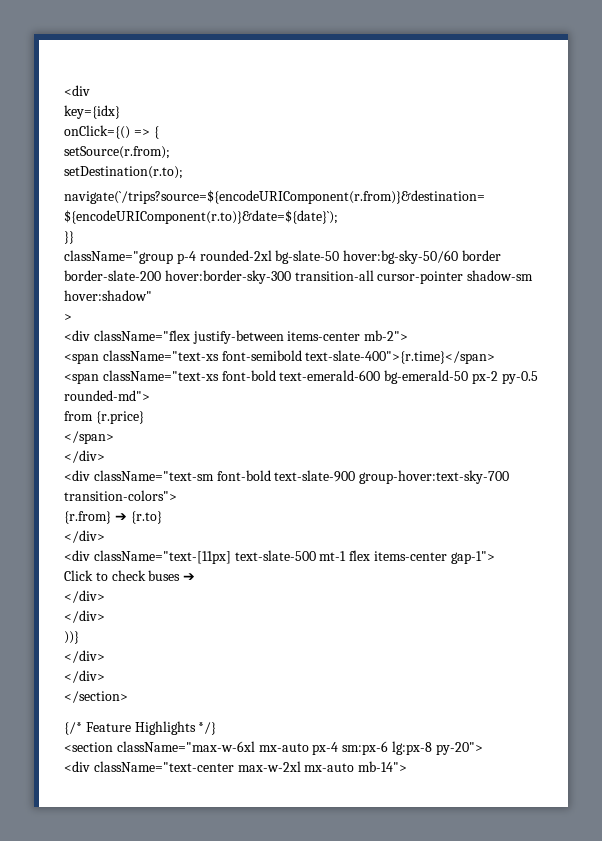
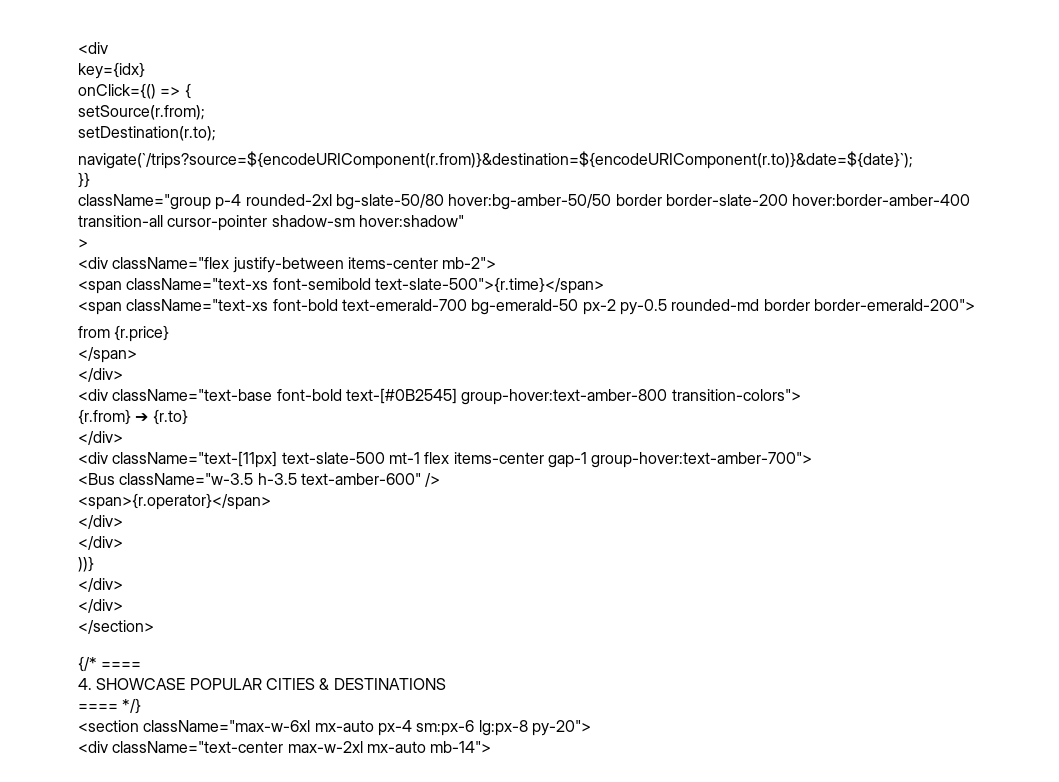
[275,250,459,264] bg-slate-50 hover:bg-sky-50/60 -> [335,194,612,210] bg-slate-50/80 hover:bg-amber-50/50
[164,270,291,284] hover:border-sky-300 -> [792,194,971,206] hover:border-amber-400
[305,350,496,364] text-slate-400">{r.time}</span> -> [374,277,604,294] text-slate-500">{r.time}</span>
[279,370,381,381] text-emerald-600 -> [341,299,467,311] text-emerald-700
[64,390,150,401] rounded-md"> -> [671,299,975,311] rounded-md border border-emerald-200">
[93,470,510,484] className="text-sm font-bold text-slate-900 group-hover:text-sky-700 -> [112,388,668,405] className="text-base font-bold text-[#0B2545] group-hover:text-amber-800
[450,551,495,564] [64,570,196,581] gap-1"> // Click to check buses ➔ -> [547,452,813,468] [78,473,441,487] [78,493,271,510] gap-1 group-hover:text-amber-700"> // <Bus className="w-3.5 h-3.5 text-amber-600" /> // <span>{r.operator}</span>
[85,721,196,735] Feature Highlights -> [101,662,142,669] [78,678,446,690] [78,704,118,711] ==== // 4. SHOWCASE POPULAR CITIES & DESTINATIONS // ====

